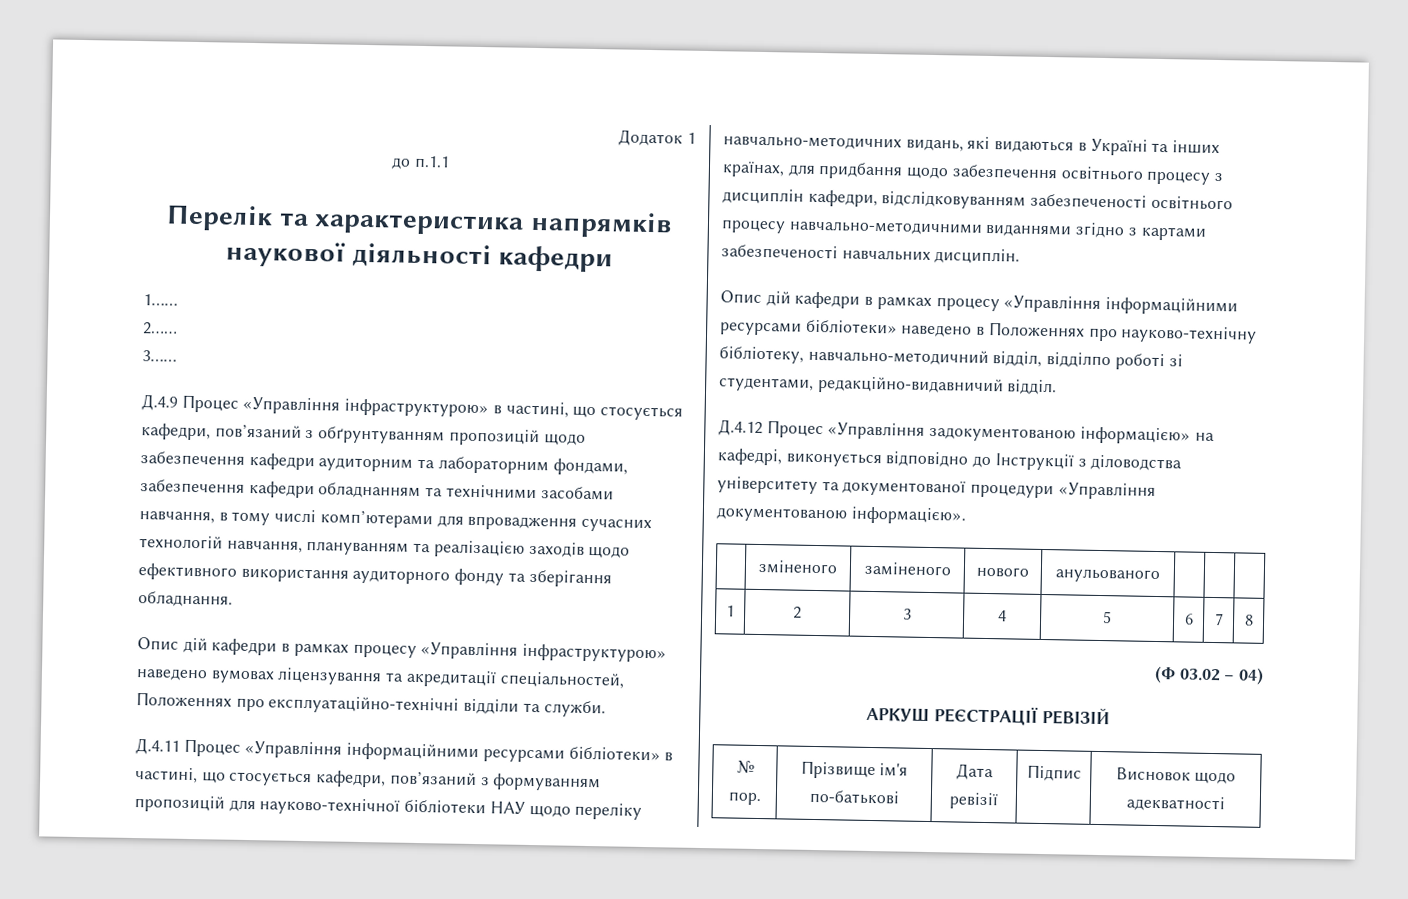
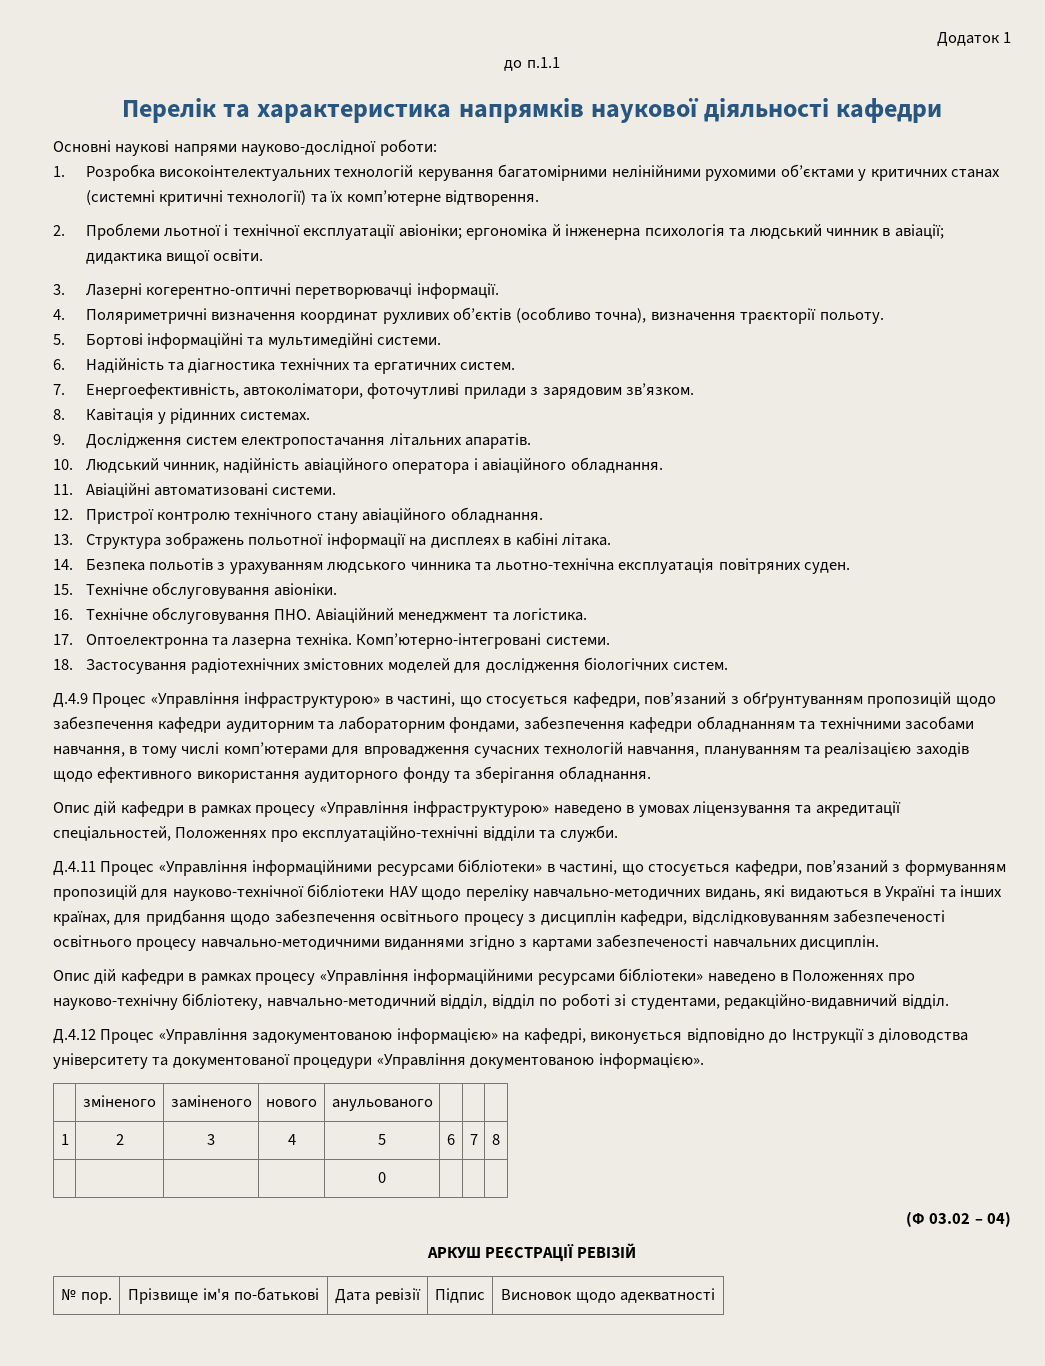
[143,294,178,306] [142,322,178,335] [142,350,177,362] 1…… // 2…… // 3…… -> [53,139,437,156] [53,164,1001,181] [85,190,540,206] [53,223,944,240] [85,249,264,264] [53,283,499,299] [53,307,884,324] [53,333,442,349] [53,358,516,374] [53,383,695,399] [53,408,310,424] [53,433,532,449] [53,457,663,474] [53,483,337,498] [53,507,543,524] [53,532,612,549] [53,558,851,574] [53,582,338,599] [53,607,588,624] [53,633,610,649] [53,657,728,674] Основні наукові напрями науково-дослідної роботи: // 1. Розробка високоінтелектуальних технологій керування багатомірними нелінійними рухомими об’єктами у критичних станах (системні критичні технології) та їх комп’ютерне відтворення. // 2. Проблеми льотної і технічної експлуатації авіоніки; ергономіка й інженерна психологія та людський чинник в авіації; дидактика вищої освіти. // 3. Лазерні когерентно-оптичні перетворювачці інформації. // 4. Поляриметричні визначення координат рухливих об’єктів (особливо точна), визначення траєкторії польоту. // 5. Бортові інформаційні та мультимедійні системи. // 6. Надійність та діагностика технічних та ергатичних систем. // 7. Енергоефективність, автоколіматори, фоточутливі прилади з зарядовим зв’язком. // 8. Кавітація у рідинних системах. // 9. Дослідження систем електропостачання літальних апаратів. // 10. Людський чинник, надійність авіаційного оператора і авіаційного обладнання. // 11. Авіаційні автоматизовані системи. // 12. Пристрої контролю технічного стану авіаційного обладнання. // 13. Структура зображень польотної інформації на дисплеях в кабіні літака. // 14. Безпека польотів з урахуванням людського чинника та льотно-технічна експлуатація повітряних суден. // 15. Технічне обслуговування авіоніки. // 16. Технічне обслуговування ПНО. Авіаційний менеджмент та логістика. // 17. Оптоелектронна та лазерна техніка. Комп’ютерно-інтегровані системи. // 18. Застосування радіотехнічних змістовних моделей для дослідження біологічних систем.
[210,669,275,684] вумовах -> [626,805,690,817] в умовах
[1046,352,1112,369] відділпо -> [491,994,558,1009] відділ по
(1254, 620) none -> [378,1172,386,1183] // | | | | 0 | | |

